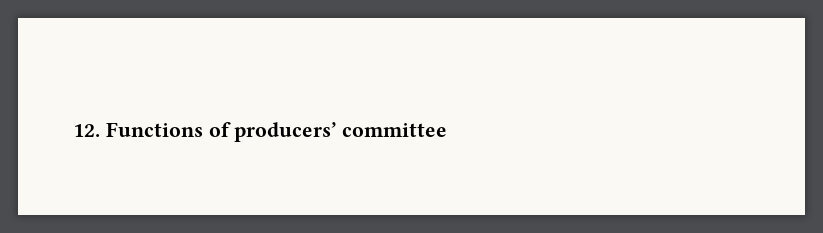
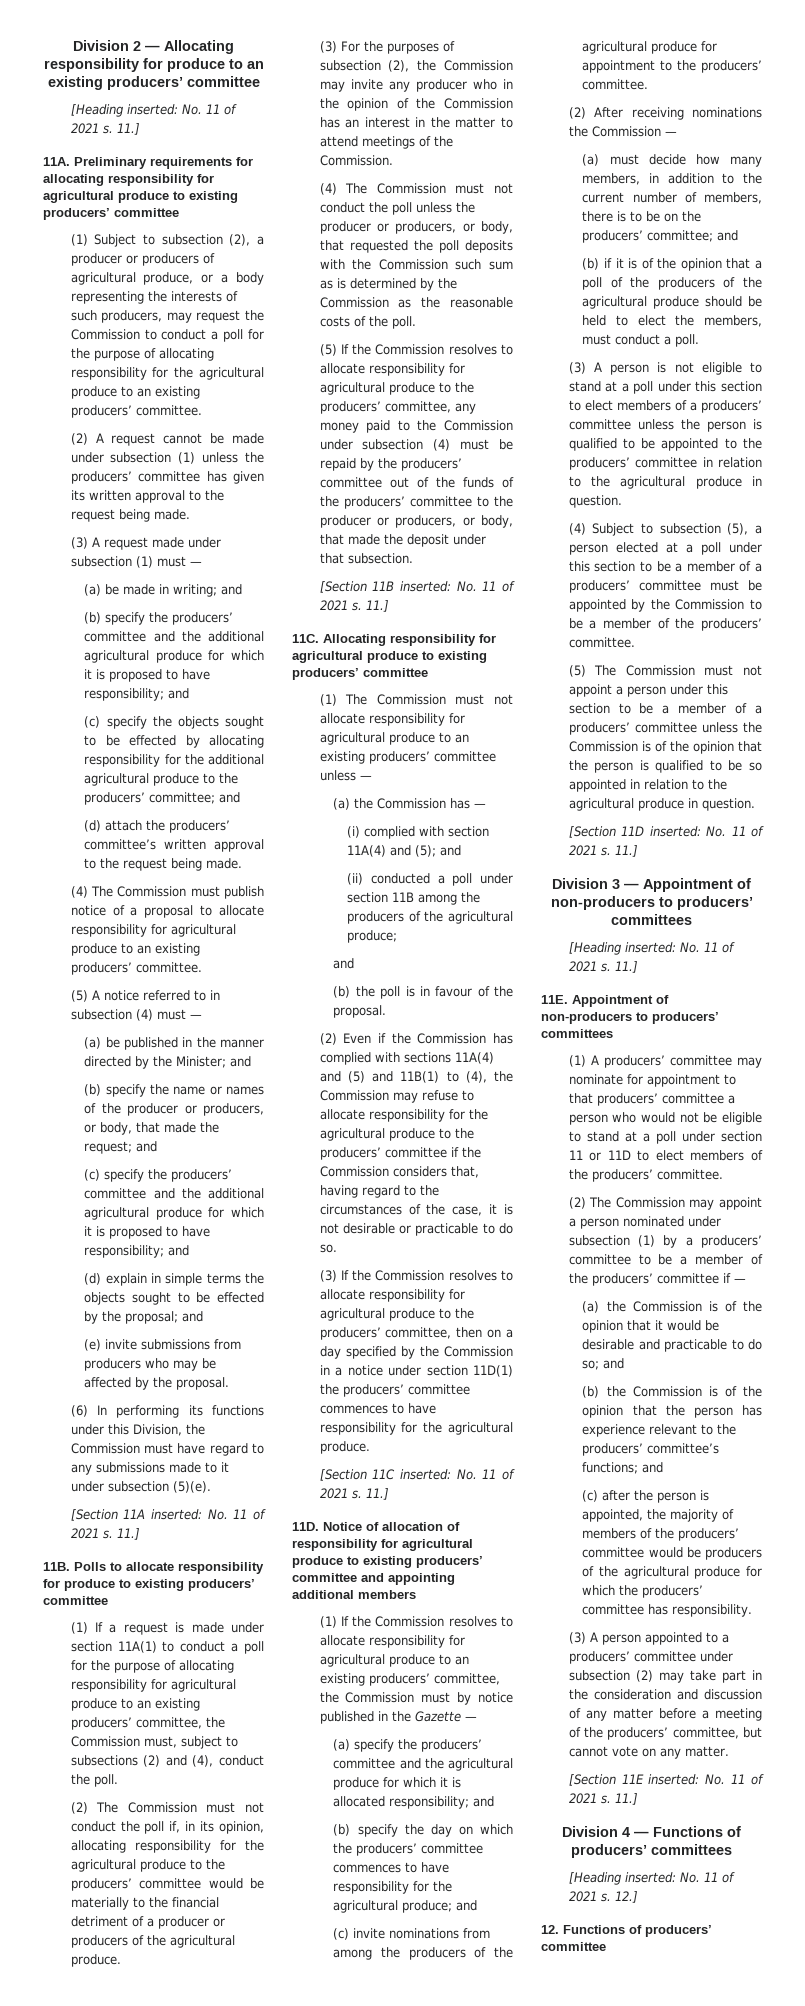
(73, 130) none -> [73,40,234,54] [43,58,264,72] [47,76,260,90] [70,104,237,117] [70,123,140,135] [43,157,253,169] [43,174,214,186] [43,191,238,203] [43,208,179,220] [70,234,264,247] [70,253,215,266] [70,272,264,285] [70,291,238,304] [70,310,264,323] [70,329,264,342] [70,348,214,361] [70,367,264,380] [70,386,200,399] [70,405,202,418] [70,433,264,446] [70,452,264,464] [70,471,264,484] [70,490,224,503] [70,509,190,522] [70,537,221,550] [70,556,202,568] [84,584,243,597] [84,612,234,625] [84,631,264,642] [84,650,264,663] [84,669,211,682] [84,688,190,701] [84,716,264,729] [84,735,264,748] [84,754,264,767] [84,773,239,786] [84,792,241,805] [84,820,231,833] [84,839,264,852] [84,858,243,871] [70,886,264,899] [70,905,264,918] [70,924,236,937] [70,943,200,956] [70,962,202,975] [70,990,220,1002] [70,1009,202,1021] [84,1037,264,1050] [84,1056,252,1069] [84,1084,264,1097] [84,1103,264,1116] [84,1122,220,1135] [84,1141,158,1154] [84,1169,233,1182] [84,1188,264,1199] [84,1207,264,1220] [84,1226,211,1239] [84,1245,190,1258] [84,1273,264,1286] [84,1292,264,1305] [84,1311,204,1324] [84,1339,242,1351] [84,1358,217,1371] [84,1377,230,1390] [70,1405,264,1418] [70,1424,205,1436] [70,1443,264,1456] [70,1462,229,1475] [70,1481,211,1493] [70,1509,266,1521] [70,1528,140,1540] [43,1562,264,1574] [43,1579,255,1591] [43,1596,108,1605] [70,1622,264,1635] [70,1641,264,1654] [70,1660,234,1673] [70,1679,236,1692] [70,1698,200,1711] [70,1717,225,1730] [70,1736,238,1749] [70,1755,264,1767] [70,1774,118,1787] [70,1802,264,1814] [70,1821,264,1834] [70,1840,264,1853] [70,1859,225,1872] [70,1878,264,1891] [70,1897,219,1910] [70,1916,225,1929] [70,1935,235,1948] [70,1954,121,1967] [319,41,455,54] [319,60,513,72] [319,79,513,92] [319,98,513,111] [319,117,513,128] [319,136,453,149] [319,155,393,166] [319,183,513,195] [319,202,475,215] [319,221,513,234] [319,240,513,253] [319,259,513,270] [319,278,457,291] [319,297,513,308] [319,316,416,329] [319,344,513,356] [319,363,465,376] [319,382,474,395] [319,401,476,414] [319,420,513,433] [319,439,513,451] [319,458,462,471] [319,477,514,488] [319,496,513,509] [319,515,513,528] [319,534,486,547] [319,553,413,564] [319,581,515,593] [319,600,389,612] [292,634,496,646] [292,651,487,663] [292,668,428,680] [319,694,513,706] [319,713,465,726] [319,732,469,745] [319,751,496,764] [319,770,372,781] [333,798,487,810] [347,826,490,839] [347,845,462,857] [347,873,513,886] [347,892,481,905] [347,911,513,924] [347,930,398,943] [333,958,355,969] [333,986,513,999] [333,1005,387,1018] [319,1033,513,1045] [319,1052,494,1065] [319,1071,513,1083] [319,1090,474,1103] [319,1109,488,1122] [319,1128,474,1141] [319,1147,481,1160] [319,1166,479,1178] [319,1185,439,1198] [319,1204,513,1216] [319,1223,513,1236] [319,1244,337,1253] [319,1270,513,1282] [319,1289,465,1302] [319,1308,474,1321] [319,1327,513,1340] [319,1346,513,1359] [319,1365,513,1377] [319,1384,470,1397] [319,1403,436,1414] [319,1422,513,1435] [319,1441,370,1454] [319,1469,515,1481] [319,1488,389,1500] [292,1522,460,1531] [292,1539,473,1551] [292,1556,483,1568] [292,1573,455,1585] [292,1590,416,1599] [319,1616,513,1628] [319,1635,465,1648] [319,1654,469,1667] [319,1673,500,1686] [319,1692,513,1705] [319,1711,477,1724] [333,1739,483,1752] [333,1758,513,1771] [333,1777,462,1790] [333,1796,495,1809] [333,1824,513,1837] [333,1843,484,1856] [333,1862,450,1873] [333,1881,453,1894] [333,1900,478,1913] [333,1928,491,1940] [333,1947,513,1960] [582,41,718,54] [582,60,762,73] [582,79,649,90] [568,107,762,120] [568,126,677,137] [582,154,762,167] [582,173,762,185] [582,192,762,204] [582,211,702,222] [582,230,739,243] [582,258,762,271] [582,277,762,290] [582,296,762,309] [582,315,762,327] [582,334,700,347] [568,362,762,375] [568,381,762,394] [568,400,762,413] [568,419,762,432] [568,438,762,451] [568,457,762,470] [568,476,762,489] [568,495,622,508] [568,523,762,536] [568,542,762,555] [568,561,762,572] [568,580,762,593] [568,599,762,612] [568,618,762,631] [568,637,635,648] [568,665,762,677] [568,684,728,697] [568,703,762,714] [568,722,762,735] [568,741,762,754] [568,760,762,773] [568,779,727,792] [568,798,755,811] [568,826,764,838] [568,845,638,857] [552,878,751,892] [550,896,753,910] [611,914,692,925] [568,942,735,955] [568,961,638,973] [541,995,669,1007] [541,1012,719,1024] [541,1029,613,1038] [568,1055,762,1068] [568,1074,736,1087] [568,1093,735,1106] [568,1112,762,1125] [568,1131,762,1144] [568,1150,763,1161] [568,1169,723,1182] [568,1197,762,1210] [568,1216,721,1229] [568,1235,762,1248] [568,1254,763,1265] [568,1273,746,1286] [582,1301,762,1313] [582,1320,720,1333] [582,1339,762,1352] [582,1358,625,1370] [582,1386,762,1398] [582,1405,762,1418] [582,1424,737,1437] [582,1443,720,1456] [582,1462,664,1474] [582,1490,710,1503] [582,1509,735,1522] [582,1528,740,1541] [582,1547,762,1560] [582,1566,762,1579] [582,1585,704,1598] [582,1604,753,1617] [568,1632,729,1645] [568,1651,733,1664] [568,1670,762,1683] [568,1689,762,1700] [568,1708,762,1721] [568,1727,762,1740] [568,1746,729,1759] [568,1774,764,1786] [568,1793,638,1805] [562,1826,741,1837] [571,1844,732,1858] [568,1872,735,1885] [568,1891,638,1903] Division 2 — Allocating responsibility for produce to an existing producers’ committee // [Heading inserted: No. 11 of 2021 s. 11.] // 11A. Preliminary requirements for allocating responsibility for agricultural produce to existing producers’ committee // (1) Subject to subsection (2), a producer or producers of agricultural produce, or a body representing the interests of such producers, may request the Commission to conduct a poll for the purpose of allocating responsibility for the agricultural produce to an existing producers’ committee. // (2) A request cannot be made under subsection (1) unless the producers’ committee has given its written approval to the request being made. // (3) A request made under subsection (1) must — // (a) be made in writing; and // (b) specify the producers’ committee and the additional agricultural produce for which it is proposed to have responsibility; and // (c) specify the objects sought to be effected by allocating responsibility for the additional agricultural produce to the producers’ committee; and // (d) attach the producers’ committee’s written approval to the request being made. // (4) The Commission must publish notice of a proposal to allocate responsibility for agricultural produce to an existing producers’ committee. // (5) A notice referred to in subsection (4) must — // (a) be published in the manner directed by the Minister; and // (b) specify the name or names of the producer or producers, or body, that made the request; and // (c) specify the producers’ committee and the additional agricultural produce for which it is proposed to have responsibility; and // (d) explain in simple terms the objects sought to be effected by the proposal; and // (e) invite submissions from producers who may be affected by the proposal. // (6) In performing its functions under this Division, the Commission must have regard to any submissions made to it under subsection (5)(e). // [Section 11A inserted: No. 11 of 2021 s. 11.] // 11B. Polls to allocate responsibility for produce to existing producers’ committee // (1) If a request is made under section 11A(1) to conduct a poll for the purpose of allocating responsibility for agricultural produce to an existing producers’ committee, the Commission must, subject to subsections (2) and (4), conduct the poll. // (2) The Commission must not conduct the poll if, in its opinion, allocating responsibility for the agricultural produce to the producers’ committee would be materially to the financial detriment of a producer or producers of the agricultural produce. // (3) For the purposes of subsection (2), the Commission may invite any producer who in the opinion of the Commission has an interest in the matter to attend meetings of the Commission. // (4) The Commission must not conduct the poll unless the producer or producers, or body, that requested the poll deposits with the Commission such sum as is determined by the Commission as the reasonable costs of the poll. // (5) If the Commission resolves to allocate responsibility for agricultural produce to the producers’ committee, any money paid to the Commission under subsection (4) must be repaid by the producers’ committee out of the funds of the producers’ committee to the producer or producers, or body, that made the deposit under that subsection. // [Section 11B inserted: No. 11 of 2021 s. 11.] // 11C. Allocating responsibility for agricultural produce to existing producers’ committee // (1) The Commission must not allocate responsibility for agricultural produce to an existing producers’ committee unless — // (a) the Commission has — // (i) complied with section 11A(4) and (5); and // (ii) conducted a poll under section 11B among the producers of the agricultural produce; // and // (b) the poll is in favour of the proposal. // (2) Even if the Commission has complied with sections 11A(4) and (5) and 11B(1) to (4), the Commission may refuse to allocate responsibility for the agricultural produce to the producers’ committee if the Commission considers that, having regard to the circumstances of the case, it is not desirable or practicable to do so. // (3) If the Commission resolves to allocate responsibility for agricultural produce to the producers’ committee, then on a day specified by the Commission in a notice under section 11D(1) the producers’ committee commences to have responsibility for the agricultural produce. // [Section 11C inserted: No. 11 of 2021 s. 11.] // 11D. Notice of allocation of responsibility for agricultural produce to existing producers’ committee and appointing additional members // (1) If the Commission resolves to allocate responsibility for agricultural produce to an existing producers’ committee, the Commission must by notice published in the Gazette — // (a) specify the producers’ committee and the agricultural produce for which it is allocated responsibility; and // (b) specify the day on which the producers’ committee commences to have responsibility for the agricultural produce; and // (c) invite nominations from among the producers of the agricultural produce for appointment to the producers’ committee. // (2) After receiving nominations the Commission — // (a) must decide how many members, in addition to the current number of members, there is to be on the producers’ committee; and // (b) if it is of the opinion that a poll of the producers of the agricultural produce should be held to elect the members, must conduct a poll. // (3) A person is not eligible to stand at a poll under this section to elect members of a producers’ committee unless the person is qualified to be appointed to the producers’ committee in relation to the agricultural produce in question. // (4) Subject to subsection (5), a person elected at a poll under this section to be a member of a producers’ committee must be appointed by the Commission to be a member of the producers’ committee. // (5) The Commission must not appoint a person under this section to be a member of a producers’ committee unless the Commission is of the opinion that the person is qualified to be so appointed in relation to the agricultural produce in question. // [Section 11D inserted: No. 11 of 2021 s. 11.] // Division 3 — Appointment of non-producers to producers’ committees // [Heading inserted: No. 11 of 2021 s. 11.] // 11E. Appointment of non-producers to producers’ committees // (1) A producers’ committee may nominate for appointment to that producers’ committee a person who would not be eligible to stand at a poll under section 11 or 11D to elect members of the producers’ committee. // (2) The Commission may appoint a person nominated under subsection (1) by a producers’ committee to be a member of the producers’ committee if — // (a) the Commission is of the opinion that it would be desirable and practicable to do so; and // (b) the Commission is of the opinion that the person has experience relevant to the producers’ committee’s functions; and // (c) after the person is appointed, the majority of members of the producers’ committee would be producers of the agricultural produce for which the producers’ committee has responsibility. // (3) A person appointed to a producers’ committee under subsection (2) may take part in the consideration and discussion of any matter before a meeting of the producers’ committee, but cannot vote on any matter. // [Section 11E inserted: No. 11 of 2021 s. 11.] // Division 4 — Functions of producers’ committees // [Heading inserted: No. 11 of 2021 s. 12.] //

